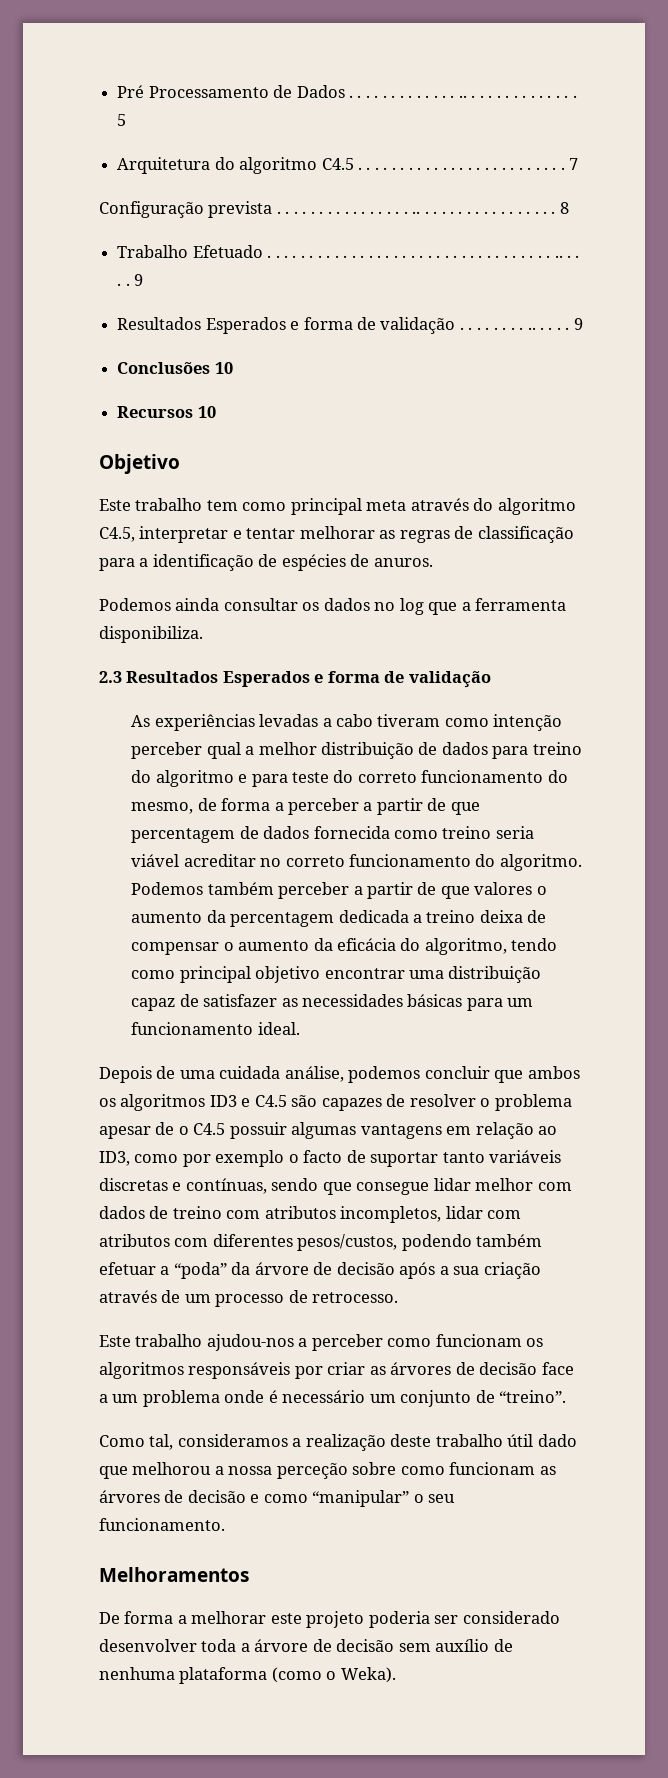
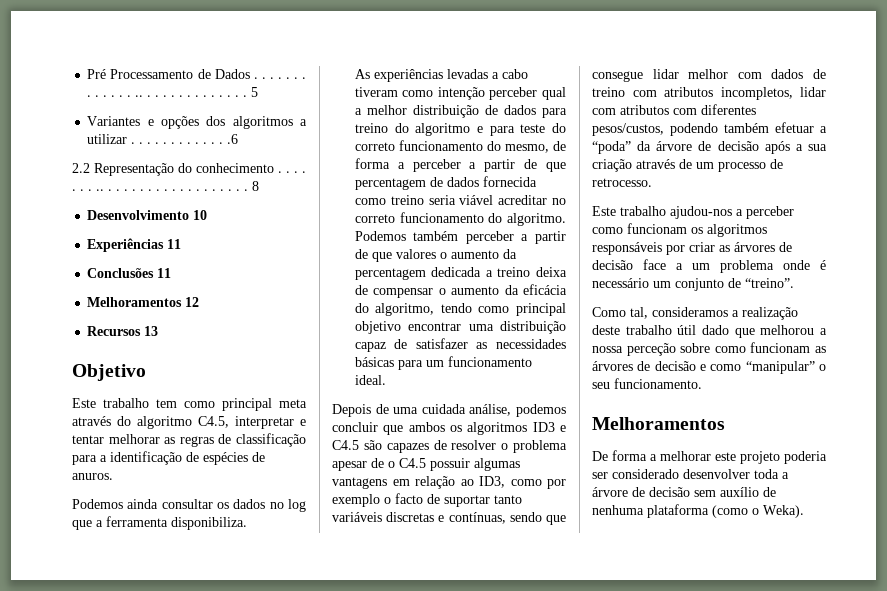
[117,157,354,174] Arquitetura do algoritmo C4.5 -> [87,116,307,129] [87,134,128,144] Variantes e opções dos algoritmos a utilizar
[459,158,579,170] [99,201,349,218] . . . . . . . . . . . . . 7 // Configuração prevista . . . . . . . . . -> [227,134,239,144] [72,163,274,176] .6 // 2.2 Representação do conhecimento
(556, 212) none -> [236,189,248,191] . .
[117,245,580,258] [117,274,144,286] [117,317,583,334] [117,362,233,374] Trabalho Efetuado . . . . . . . . . . . . . . . . . . . . . . . . . . . . . . . . . . .. . . . . 9 // Resultados Esperados e forma de validação . . . . . . . . .. . . . . 9 // Conclusões 10 -> [87,210,208,220] [87,238,182,252] [87,268,172,278] [87,297,200,307] Desenvolvimento 10 // Experiências 11 // Conclusões 11 // Melhoramentos 12
[197,406,216,418] 10 -> [144,326,159,336] 13
[99,671,491,688] // 2.3 Resultados Esperados e forma de validação -> (247, 523) none

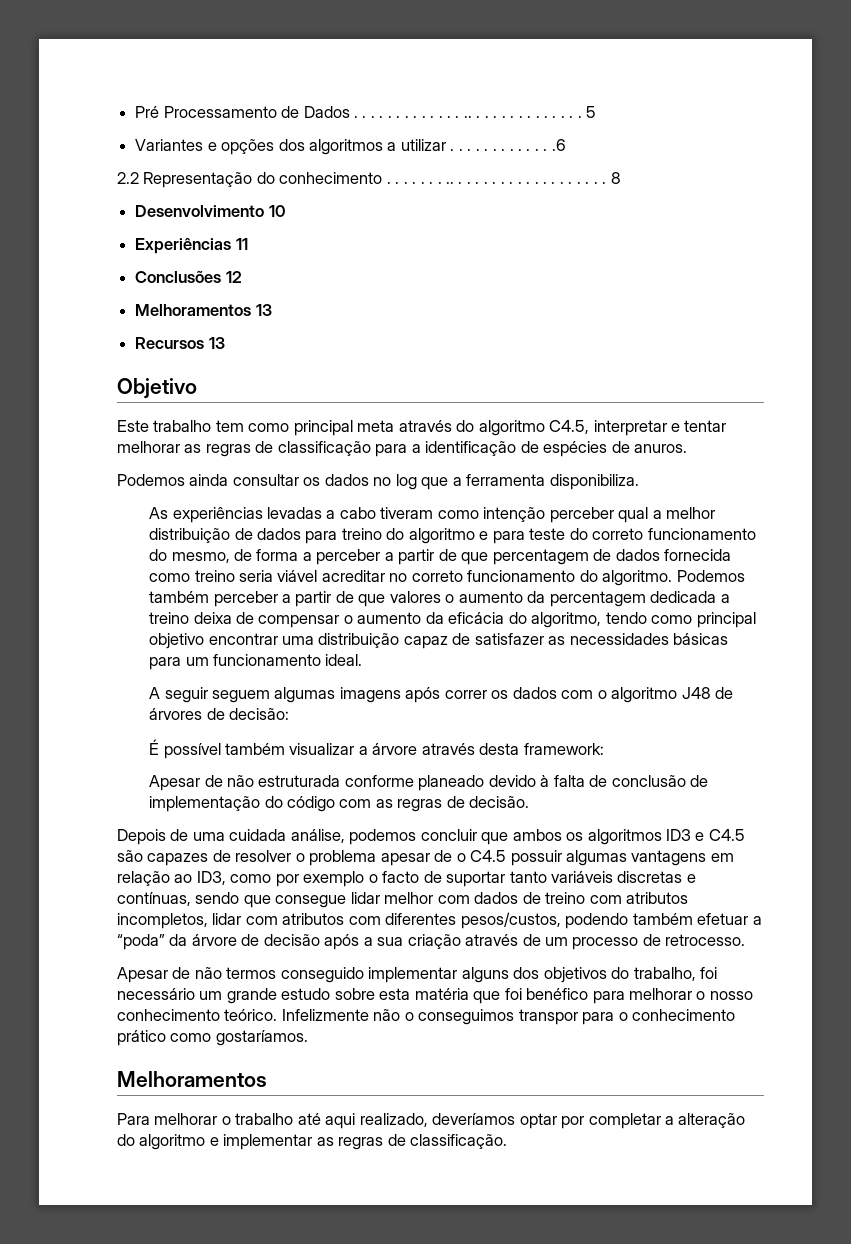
[157,268,172,278] [87,297,200,307] 11 // Melhoramentos 12 -> [225,271,242,283] [135,304,272,316] 12 // Melhoramentos 13
(386, 380) none -> [149,687,734,703] [149,708,290,720] [149,739,604,759] [149,775,709,791] [149,796,530,812] // A seguir seguem algumas imagens após correr os dados com o algoritmo J48 de árvores de decisão: // É possível também visualizar a árvore através desta framework: // Apesar de não estruturada conforme planeado devido à falta de conclusão de implementação do código com as regras de decisão.
[592,206,794,219] [592,223,767,237] [592,242,792,255] [592,259,826,273] [592,278,794,291] [592,307,798,320] [592,325,827,338] [592,342,826,356] [592,361,826,374] [592,378,702,389] [592,417,725,430] [592,450,827,464] [592,469,789,479] [592,487,776,497] [592,504,804,518] Este trabalho ajudou-nos a perceber como funcionam os algoritmos responsáveis por criar as árvores de decisão face a um problema onde é necessário um conjunto de “treino”. // Como tal, consideramos a realização deste trabalho útil dado que melhorou a nossa perceção sobre como funcionam as árvores de decisão e como “manipular” o seu funcionamento. // Melhoramentos // De forma a melhorar este projeto poderia ser considerado desenvolver toda a árvore de decisão sem auxílio de nenhuma plataforma (como o Weka). -> [117,967,718,983] [117,988,753,1004] [117,1009,736,1025] [117,1030,308,1046] [117,1071,267,1087] [117,1113,746,1129] [117,1134,508,1150] Apesar de não termos conseguido implementar alguns dos objetivos do trabalho, foi necessário um grande estudo sobre esta matéria que foi benéfico para melhorar o nosso conhecimento teórico. Infelizmente não o conseguimos transpor para o conhecimento prático como gostaríamos. // Melhoramentos // Para melhorar o trabalho até aqui realizado, deveríamos optar por completar a alteração do algoritmo e implementar as regras de classificação.

